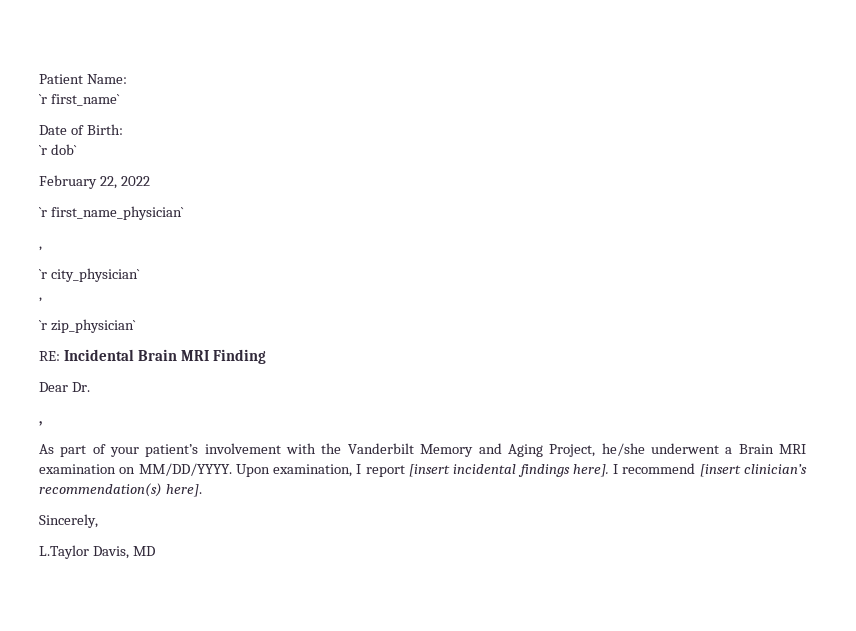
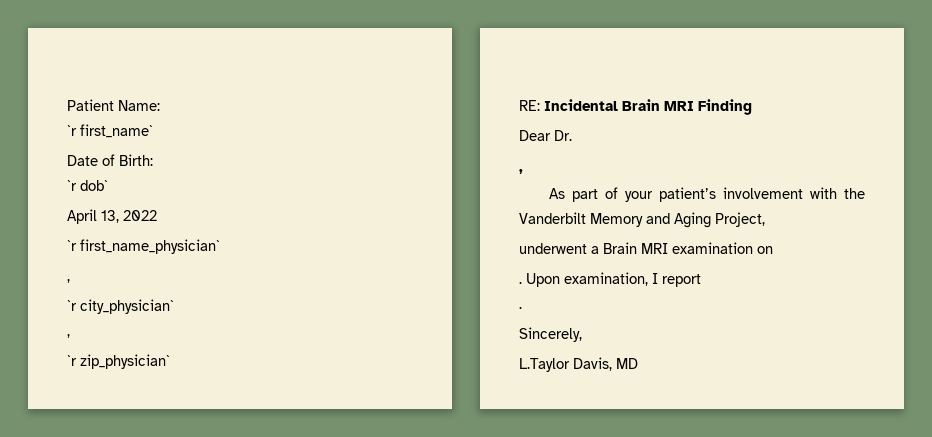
[39,175,117,189] February 22, -> [67,209,119,224] April 13,
[601,443,645,456] he/she -> (765, 219) //
[138,463,232,476] MM/DD/YYYY. -> [519,281,522,284] // .
[408,463,808,477] [39,483,202,497] [insert incidental findings here]. I recommend [insert clinician’s recommendation(s) here]. -> [519,306,522,309] // .

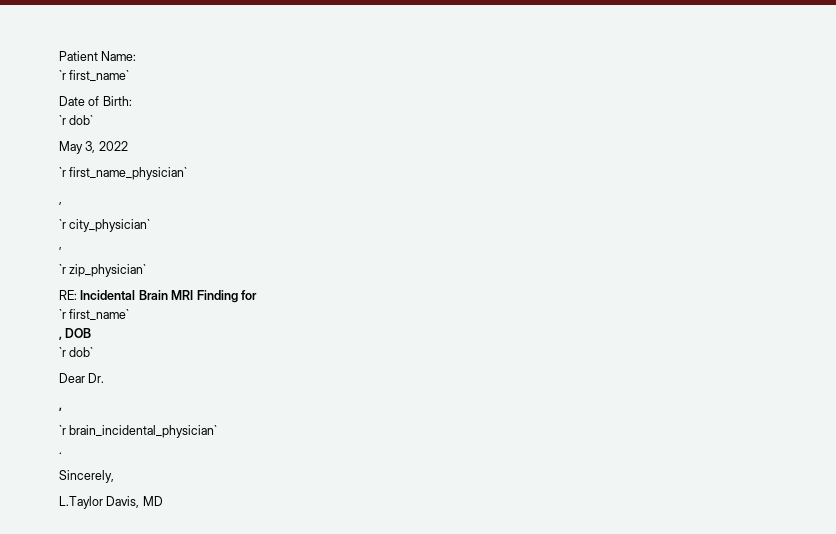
[67,209,119,224] April 13, -> [59,141,96,154] May 3,
[519,130,572,141] [519,169,523,174] [548,187,865,202] [519,212,765,228] [519,242,773,254] [519,272,701,287] // Dear Dr. // , // As part of your patient’s involvement with the Vanderbilt Memory and Aging Project, // underwent a Brain MRI examination on // . Upon examination, I report -> [240,290,257,300] [59,309,130,320] [59,328,92,340] [59,347,94,357] [59,373,105,383] [59,407,62,411] [59,425,218,438] for // `r first_name` // , DOB // `r dob` // Dear Dr. // , // `r brain_incidental_physician`

